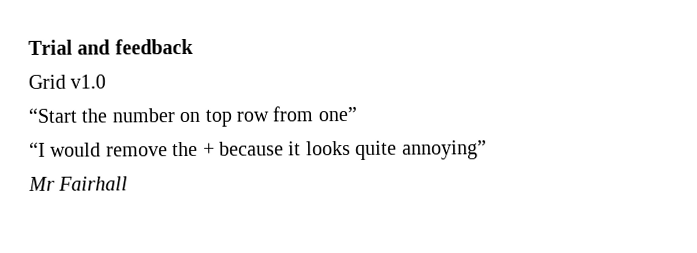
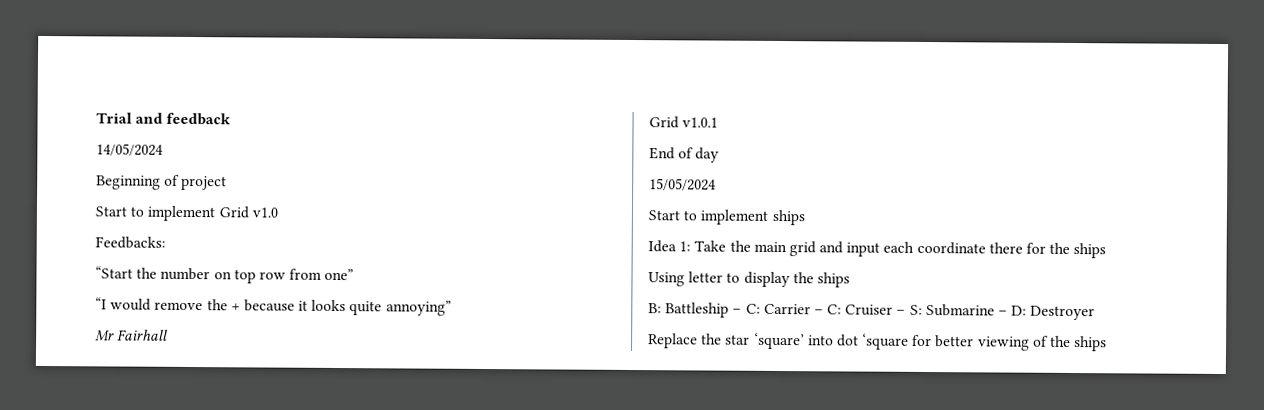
(194, 46) none -> [96,143,163,156] [96,174,228,191] [95,205,216,222] 14/05/2024 // Beginning of project // Start to implement
(107, 81) none -> [95,236,166,249] // Feedbacks:
(129, 183) none -> [649,116,719,129] [649,147,720,163] [649,178,716,191] [648,209,805,226] [648,240,1107,259] [648,271,850,288] [648,302,1096,321] [648,332,1108,352] // Grid v1.0.1 // End of day // 15/05/2024 // Start to implement ships // Idea 1: Take the main grid and input each coordinate there for the ships // Using letter to display the ships // B: Battleship – C: Carrier – C: Cruiser – S: Submarine – D: Destroyer // Replace the star ‘square’ into dot ‘square for better viewing of the ships

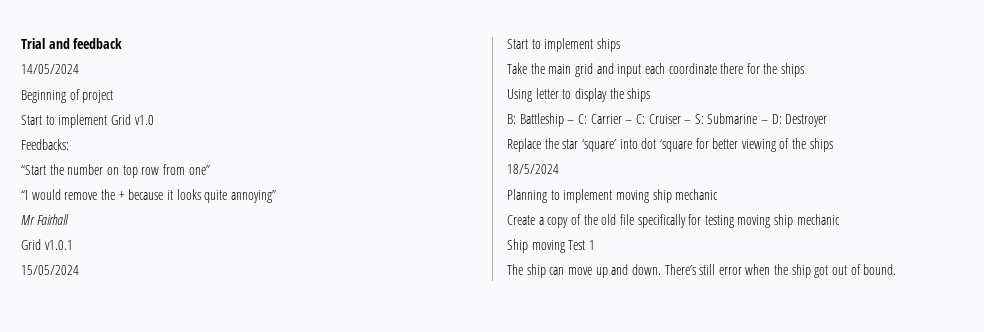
[649,147,720,163] // End of day -> (73, 245) none
[648,240,692,253] Idea 1: -> (620, 45) none
(1108, 344) none -> [507,164,559,174] [507,189,719,203] [507,214,840,228] [507,239,595,253] [507,264,897,278] // 18/5/2024 // Planning to implement moving ship mechanic // Create a copy of the old file specifically for testing moving ship mechanic // Ship moving Test 1 // The ship can move up and down. There’s still error when the ship got out of bound.

